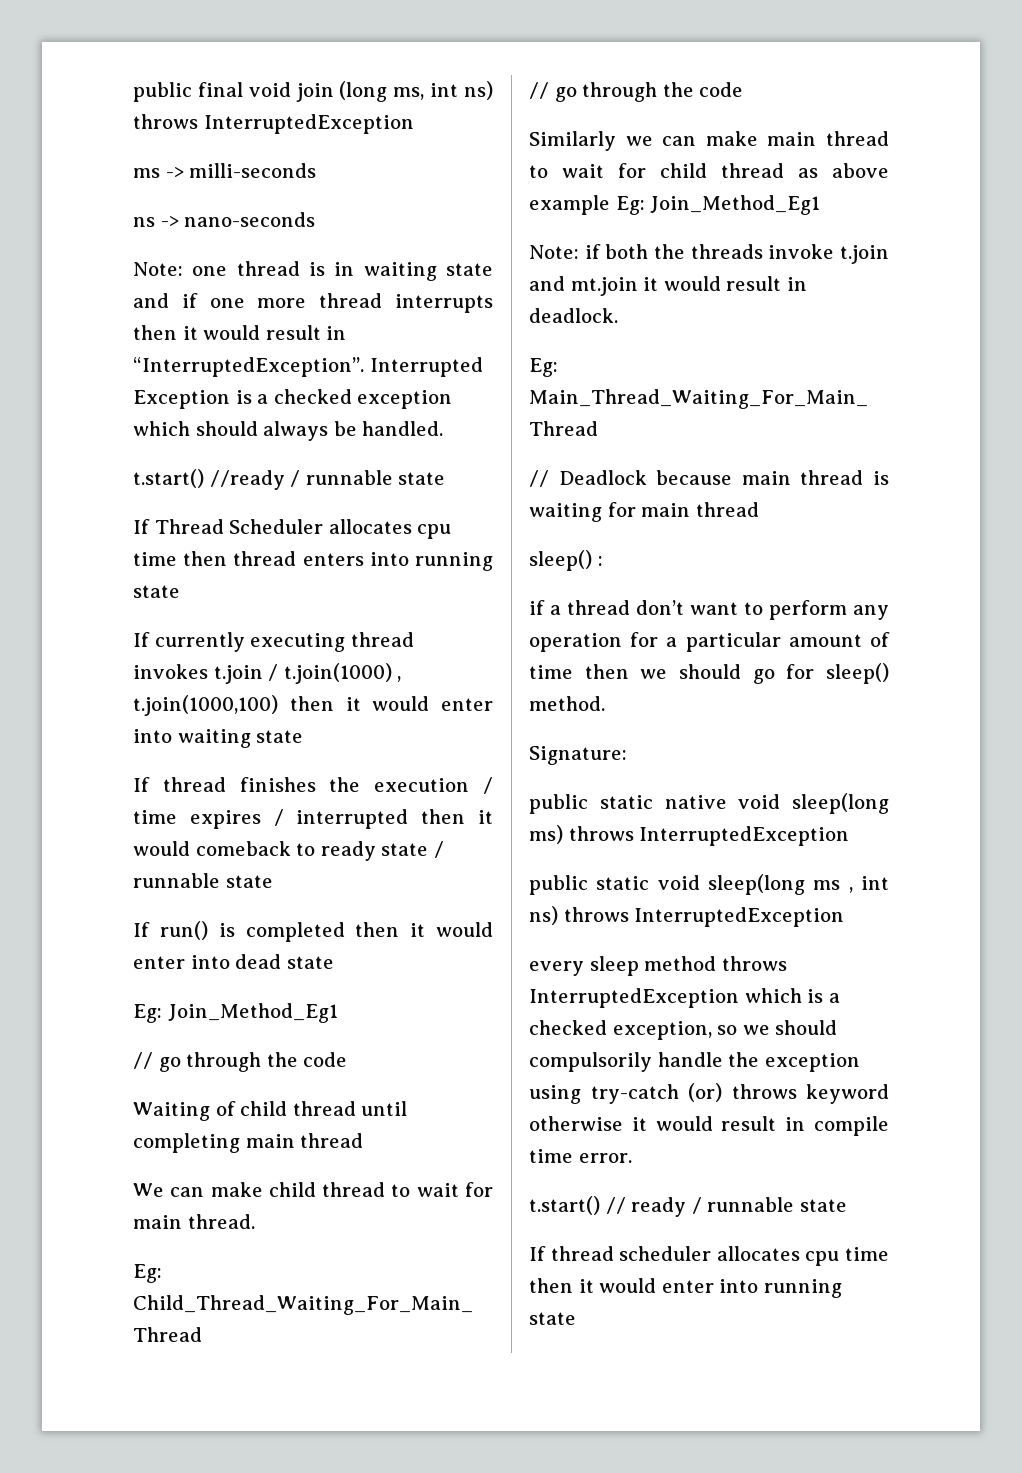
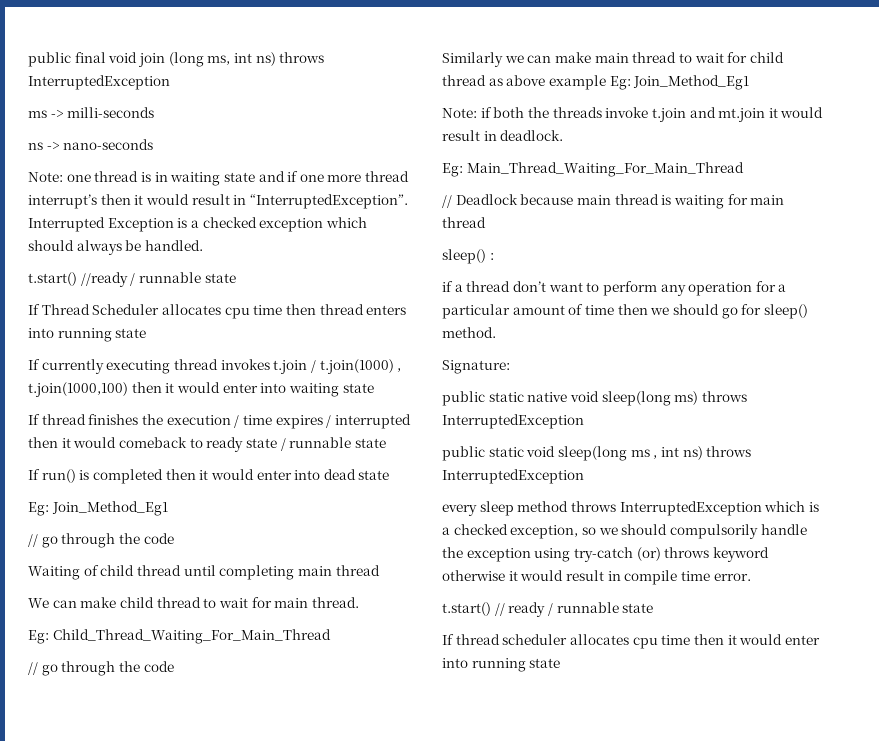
[395,294,493,313] interrupts -> [28,194,97,209] interrupt’s

